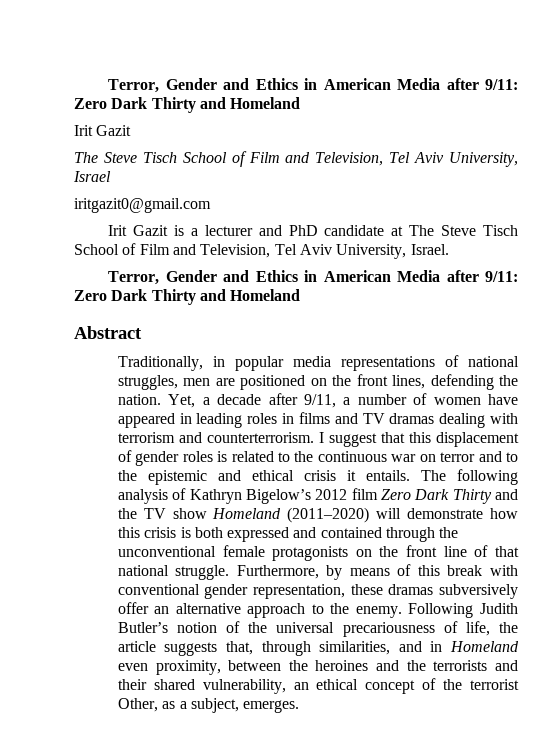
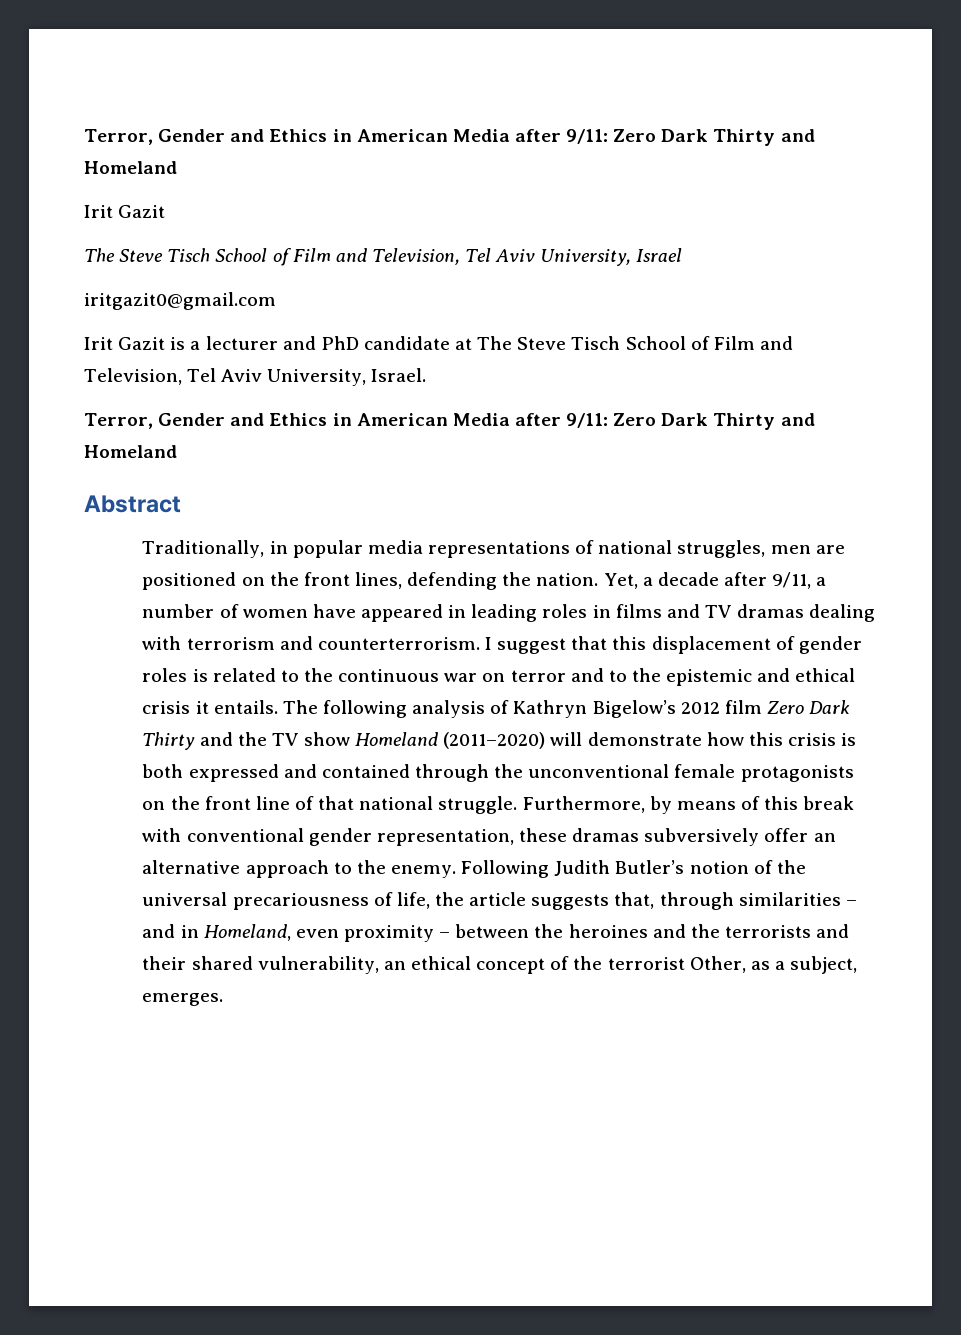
[319,641,519,655] [117,660,221,675] similarities, and in Homeland even proximity, -> [738,892,857,906] [142,924,451,942] similarities – and in Homeland, even proximity –

